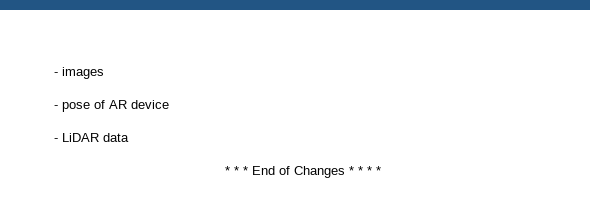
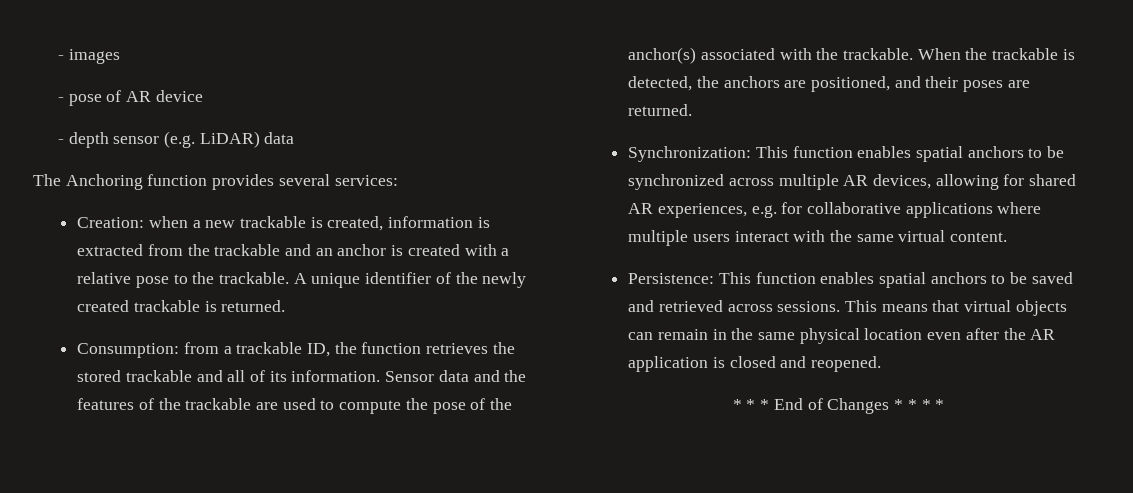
[62,133,130,142] LiDAR data -> [68,131,295,148] [33,174,398,190] [77,216,490,231] [77,244,510,256] [77,272,527,288] [77,300,286,312] [77,342,515,358] [77,370,527,382] [77,398,513,414] [628,47,1075,64] [628,76,1030,92] [628,104,693,116] [628,146,1065,162] [628,174,1077,190] [628,202,1042,218] [628,230,1008,246] [628,272,1073,288] [628,300,1067,316] [628,328,1056,344] [628,356,881,372] depth sensor (e.g. LiDAR) data // The Anchoring function provides several services: // Creation: when a new trackable is created, information is extracted from the trackable and an anchor is created with a relative pose to the trackable. A unique identifier of the newly created trackable is returned. // Consumption: from a trackable ID, the function retrieves the stored trackable and all of its information. Sensor data and the features of the trackable are used to compute the pose of the anchor(s) associated with the trackable. When the trackable is detected, the anchors are positioned, and their poses are returned. // Synchronization: This function enables spatial anchors to be synchronized across multiple AR devices, allowing for shared AR experiences, e.g. for collaborative applications where multiple users interact with the same virtual content. // Persistence: This function enables spatial anchors to be saved and retrieved across sessions. This means that virtual objects can remain in the same physical location even after the AR application is closed and reopened.

